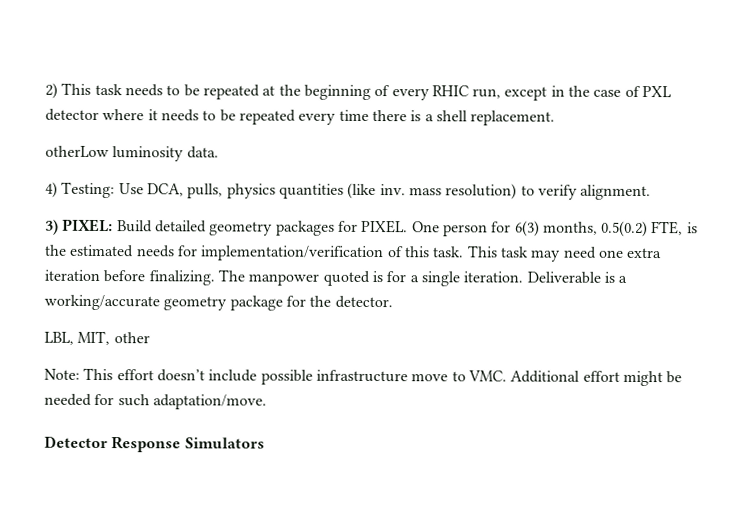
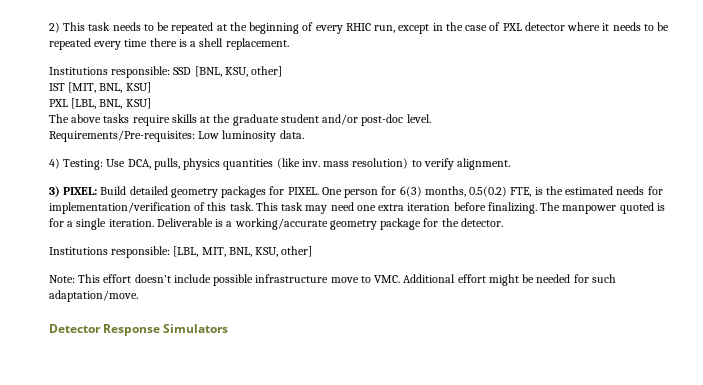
[45,145,109,158] otherLow -> [49,66,283,78] [49,82,151,93] [49,98,151,109] [49,114,431,126] [49,130,220,142] Institutions responsible: SSD [BNL, KSU, other] // IST [MIT, BNL, KSU] // PXL [LBL, BNL, KSU] // The above tasks require skills at the graduate student and/or post-doc level. // Requirements/Pre-requisites: Low
[44,330,150,346] LBL, MIT, other -> [49,246,313,258] Institutions responsible: [LBL, MIT, BNL, KSU, other]

